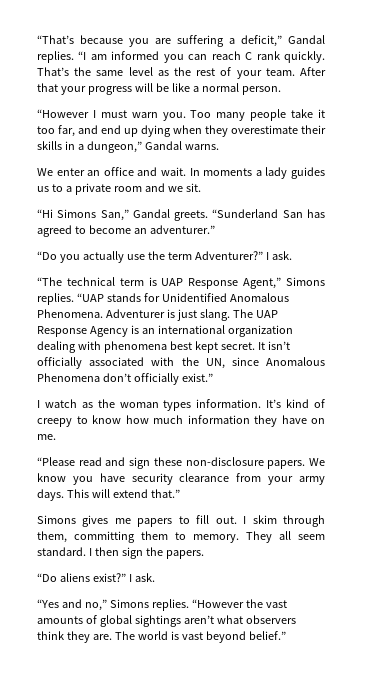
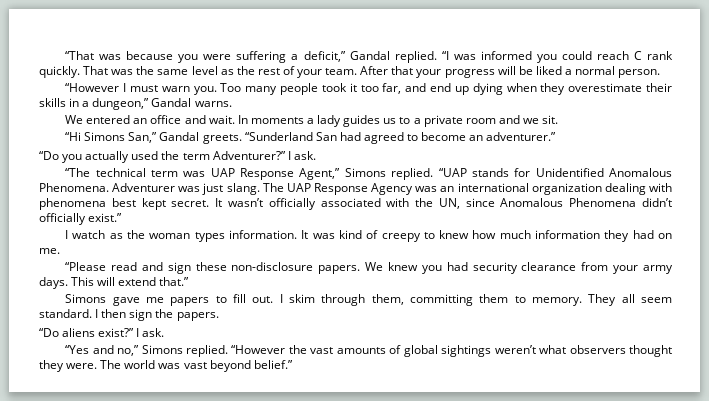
[37,35,74,44] “That’s -> [65,51,122,60] “That was
[155,38,171,44] are -> [203,54,232,60] were
[37,51,107,63] replies. “I am -> [394,51,476,63] replied. “I was
[188,54,208,60] can -> [561,51,592,60] could
[37,67,69,76] That’s -> [83,66,134,75] That was
[171,83,190,92] like -> [535,66,562,75] liked
[291,109,314,118] take -> [321,83,347,92] took
[56,168,85,176] enter -> [86,115,131,124] entered
[307,209,325,218] has -> [339,132,361,141] had
[126,254,145,260] use -> [131,151,159,160] used
[148,277,157,286] is -> [183,171,206,177] was
[37,293,74,305] replies. -> [391,168,434,180] replied.
[166,309,175,318] is -> [178,186,201,192] was
[130,325,139,334] is -> [415,186,438,192] was
[267,341,290,350] isn’t -> [227,198,263,207] wasn’t
[102,373,131,382] don’t -> [642,198,672,207] didn’t
[266,399,282,408] It’s -> [301,230,335,239] It was
[92,415,121,424] know -> [439,230,470,239] knew
[281,415,307,424] have -> [632,230,654,239] had
[37,473,125,485] know you have -> [388,262,468,274] knew you had
[82,515,109,527] gives -> [112,297,140,306] gave
[151,599,189,611] replies. -> [185,345,228,357] replied.
[183,615,214,624] aren’t -> [494,345,536,354] weren’t
[37,631,112,643] think they are. -> [629,345,673,357] [39,360,98,372] thought they were.
[170,631,179,640] is -> [158,363,181,369] was

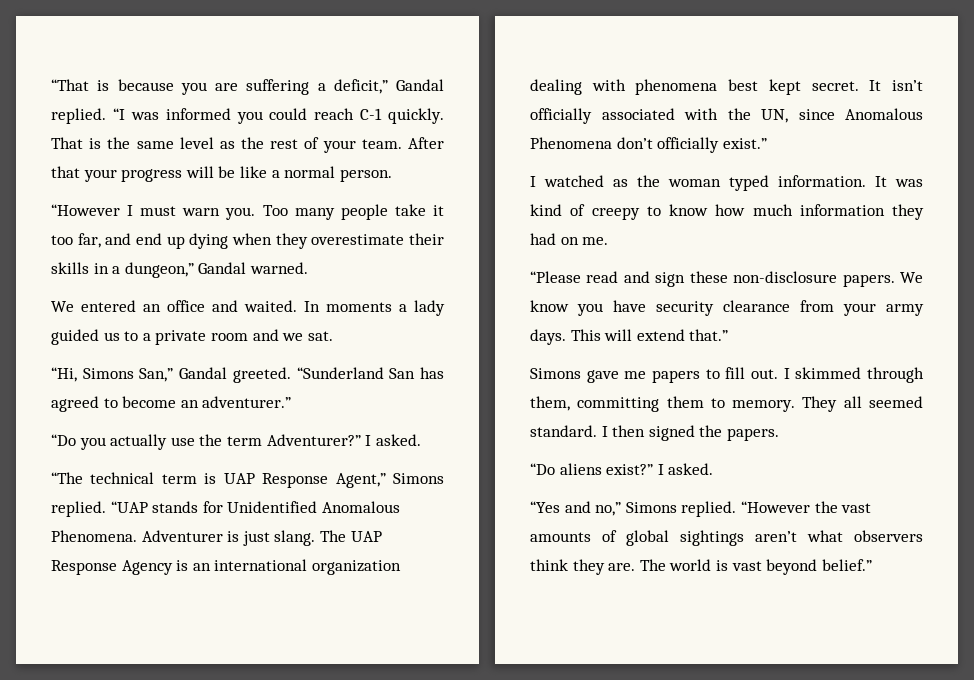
[99,54,122,60] was -> [97,80,110,91] is
[203,54,232,60] were -> [215,83,238,91] are
[633,51,673,60] C rank -> [360,108,383,120] C-1
[111,69,134,75] was -> [89,138,102,149] is
[535,66,562,75] liked -> [239,166,267,178] like
[321,83,347,92] took -> [394,204,426,216] take
[194,101,232,107] warns. -> [249,262,308,274] warned.
[208,115,235,124] wait. -> [244,300,297,312] waited.
[343,115,381,127] guides -> [51,329,99,345] guided
[542,115,559,124] [65,132,82,141] sit. // “Hi -> [307,331,333,341] [51,367,77,382] sat. // “Hi,
[202,134,242,144] greets. -> [232,367,291,383] greeted.
[339,132,361,141] had -> [420,367,445,379] has
[131,151,159,160] used -> [170,437,195,446] use
[293,151,316,160] ask. -> [375,434,421,446] asked.
[183,171,206,177] was -> [204,473,217,484] is
[178,186,201,192] was -> [227,531,240,542] is
[415,186,438,192] was -> [176,560,189,571] is
[227,198,263,207] wasn’t -> [892,80,923,91] isn’t
[642,198,672,207] didn’t -> [616,137,653,149] don’t
[72,230,106,239] watch -> [544,175,604,187] watched
[194,232,225,242] types -> [729,175,769,191] typed
[439,230,470,239] knew -> [669,204,708,216] know
[388,262,468,274] knew you had -> [530,300,646,316] know you have
[288,294,315,303] skim -> [795,367,862,379] skimmed
[640,297,672,303] seem -> [869,396,923,408] seemed
[129,309,153,321] sign -> [648,425,695,441] signed
[142,328,165,337] ask. -> [668,463,714,475] asked.
[494,345,536,354] weren’t -> [755,531,797,542] aren’t
[629,345,673,357] [39,360,98,372] thought they were. -> [530,559,636,575] think they are.
[158,363,181,369] was -> [715,560,728,571] is

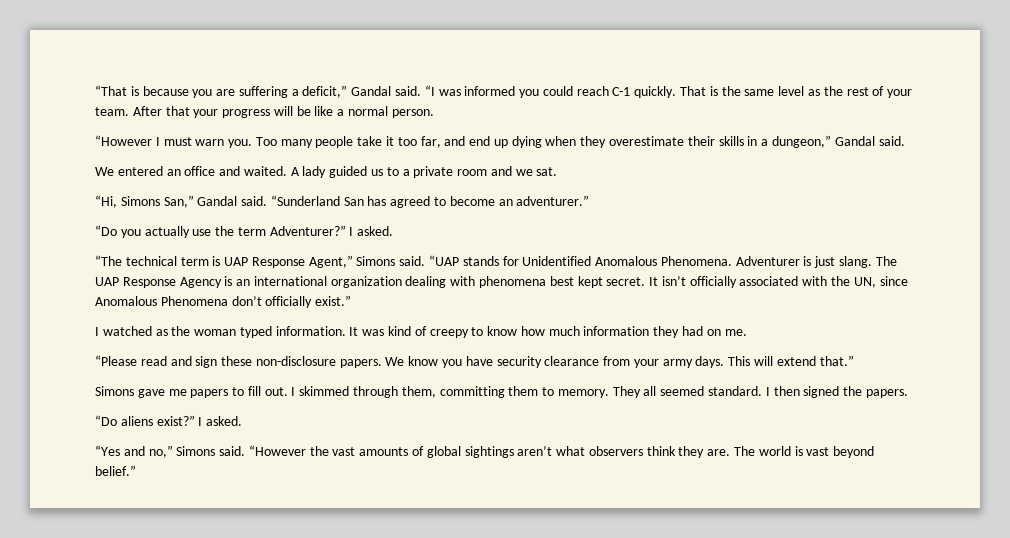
[51,108,106,124] replied. -> [395,86,422,96] said.
[249,262,308,274] warned. -> [878,136,905,146] said.
[304,301,407,312] In moments a -> [290,167,300,176] A
[232,367,291,383] greeted. -> [241,196,268,206] said.
[51,501,106,517] replied. -> [399,256,426,266] said.
[681,501,737,517] replied. -> [219,446,246,456] said.

